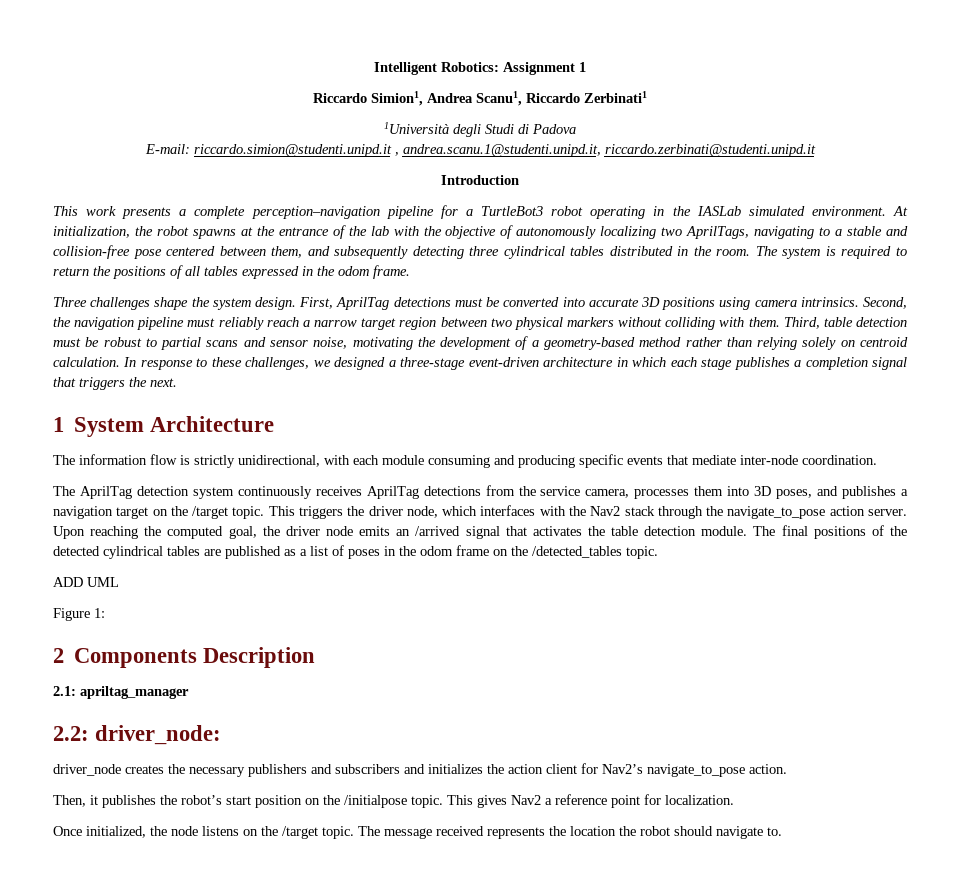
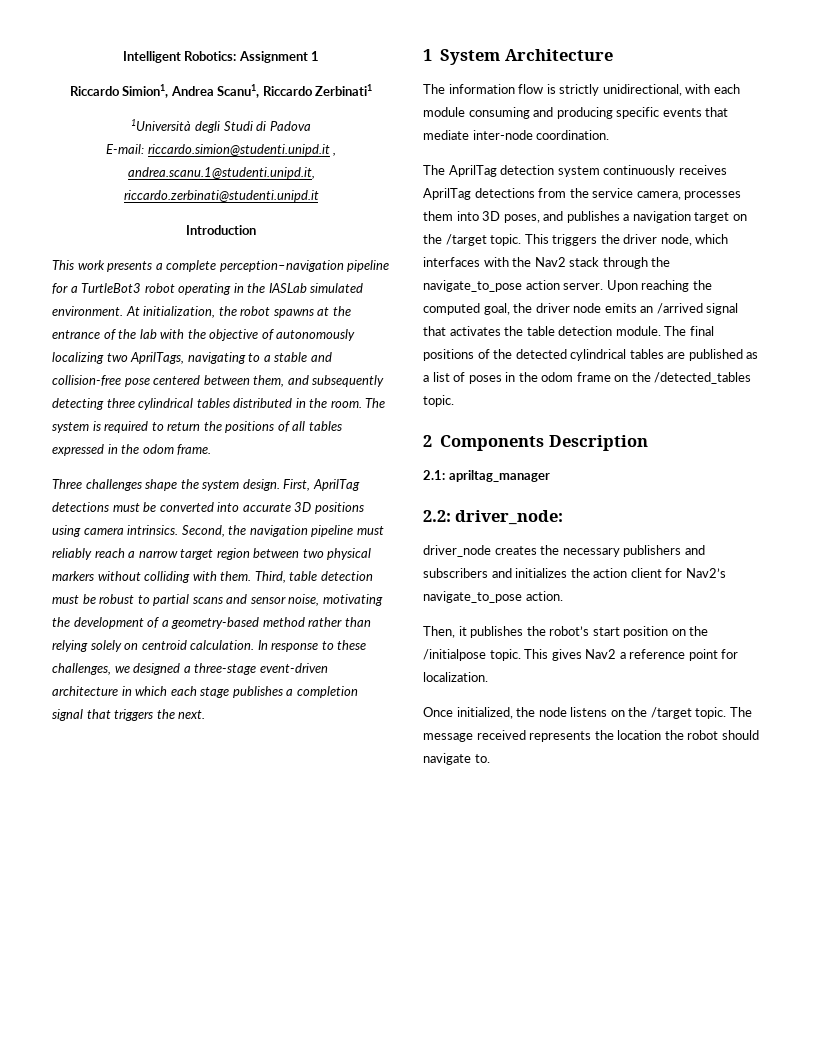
[53,577,119,587] [53,608,105,621] // ADD UML // Figure 1: -> (454, 401) none

